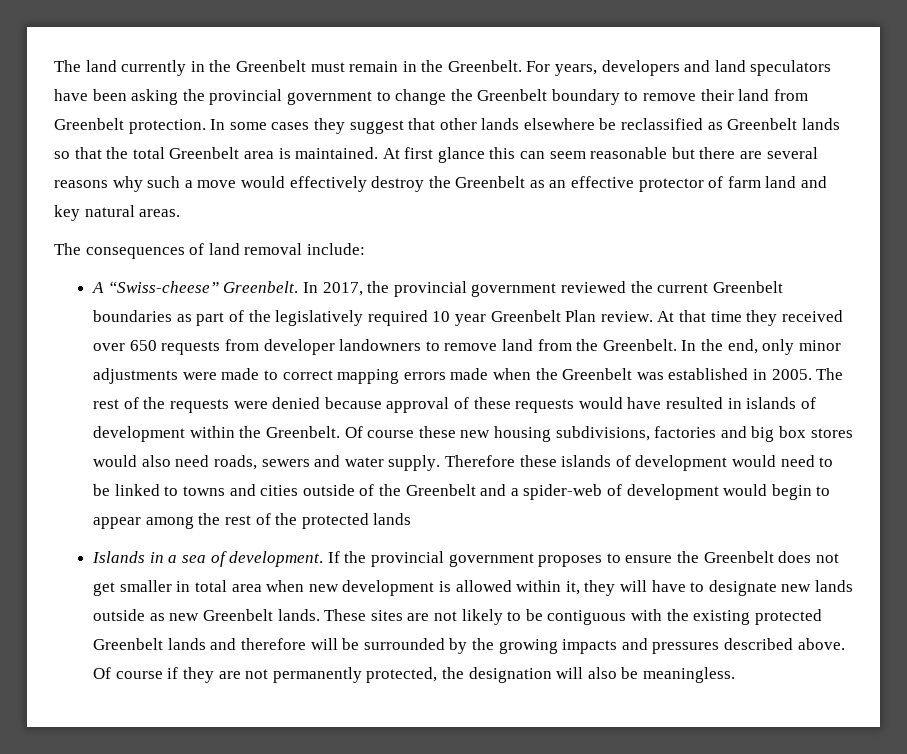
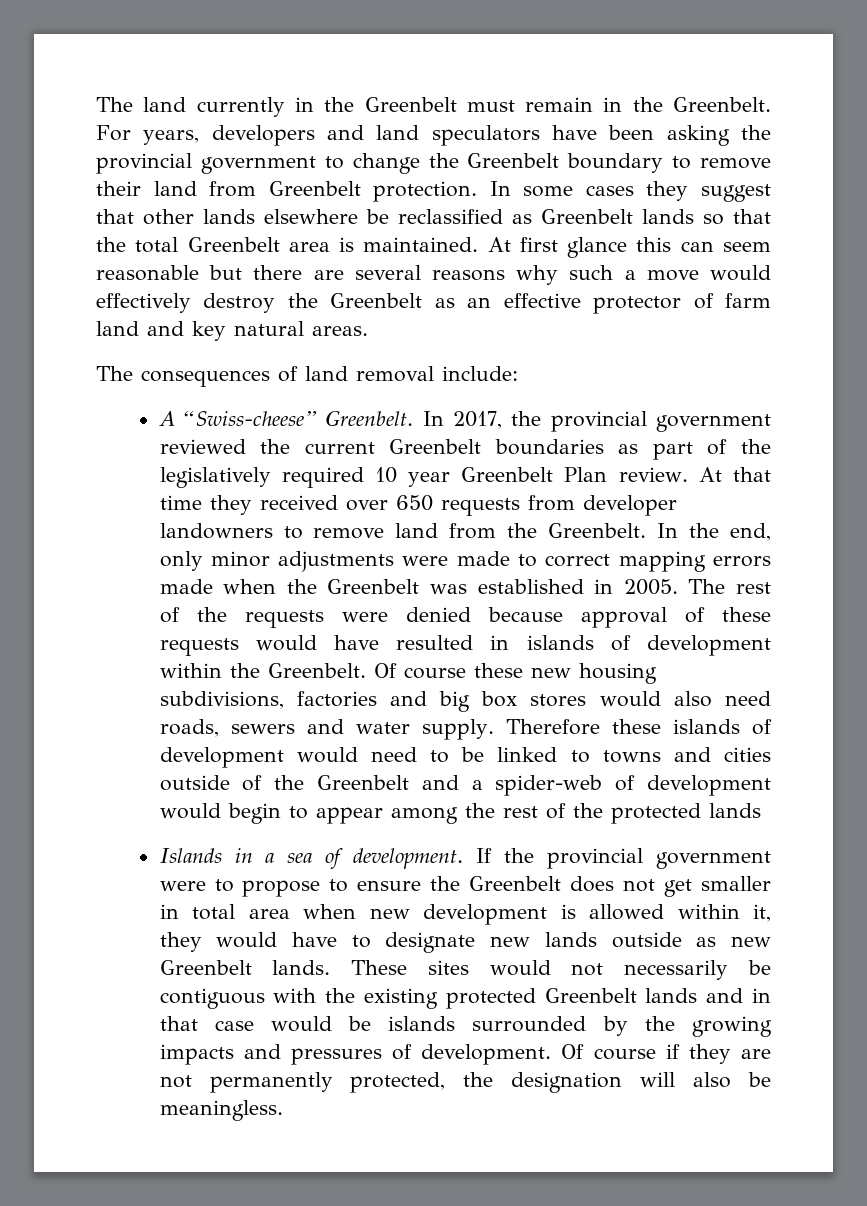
[538,555,603,567] proposes -> [159,879,321,897] were to propose
[619,580,647,592] will -> [216,932,278,948] would
[407,609,522,625] are not likely to -> [489,960,729,980] would not necessarily
[241,638,360,650] therefore will be -> [752,988,771,1003] [159,1016,456,1032] in that case would be islands
[723,638,845,650] described above. -> [392,1044,552,1065] of development.

